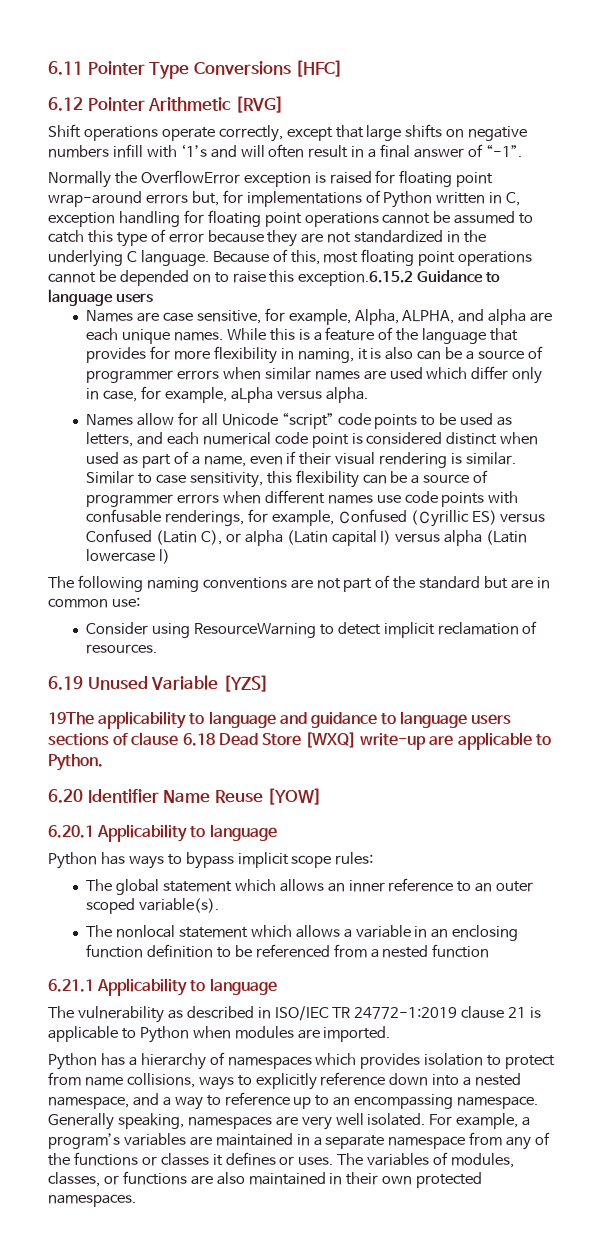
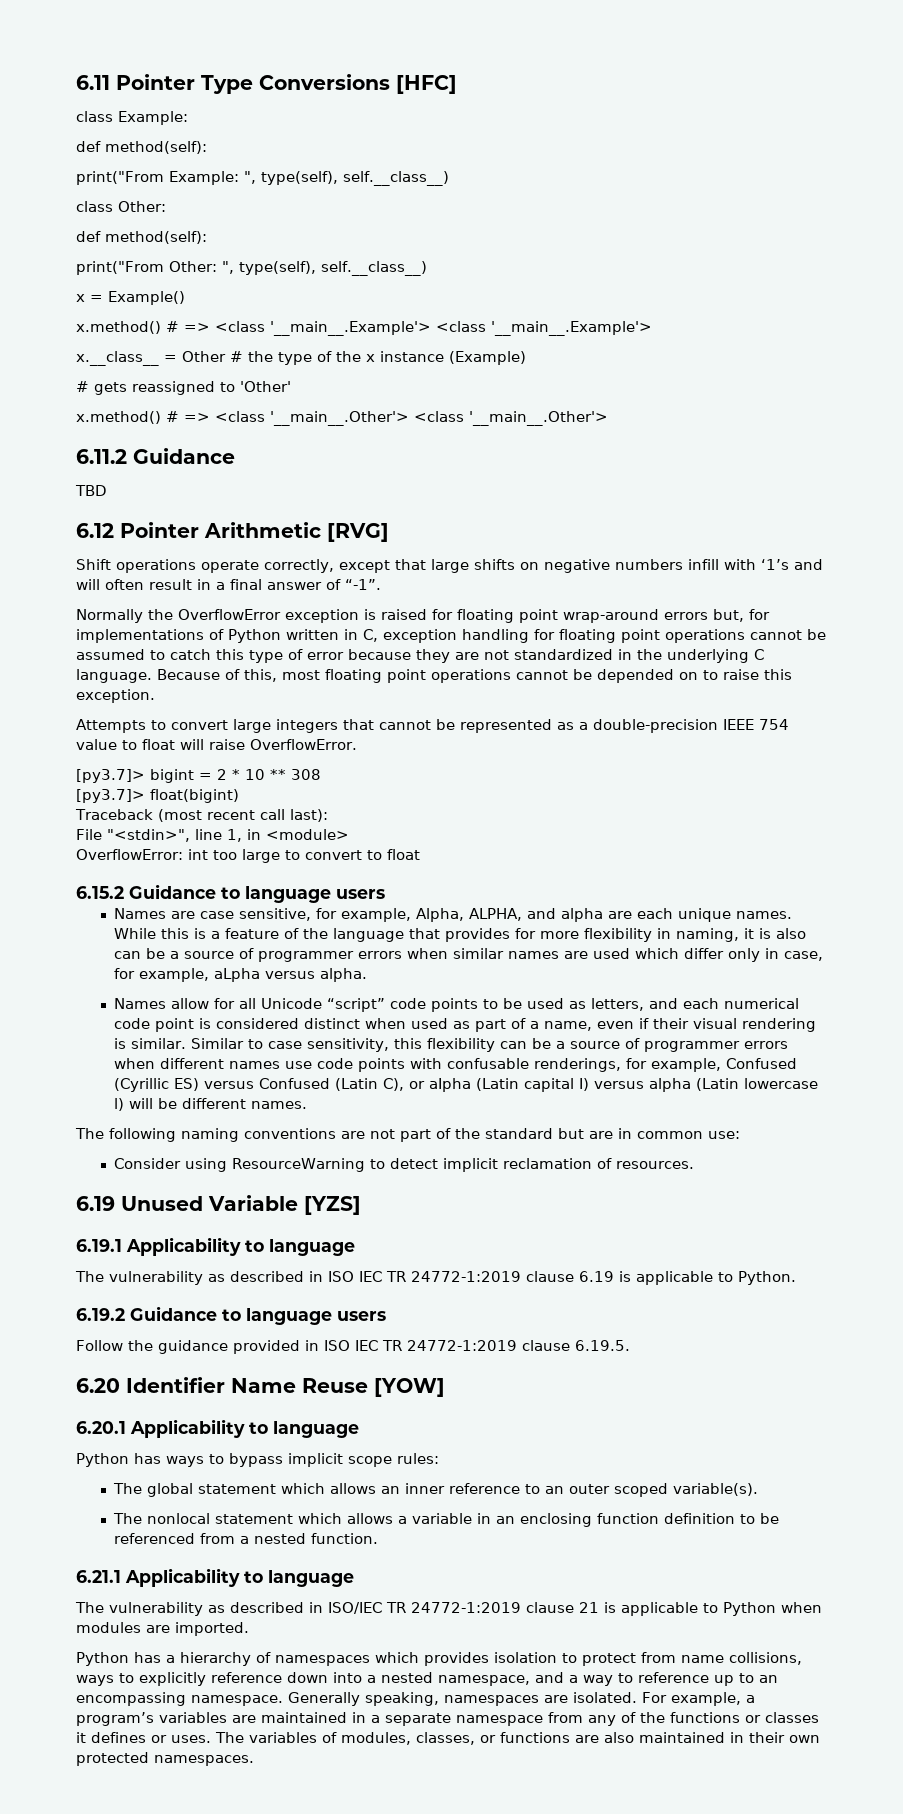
(344, 68) none -> [76,111,188,125] [76,141,207,154] [76,171,449,186] [76,201,166,212] [76,231,207,244] [76,261,427,276] [76,291,185,305] [76,321,652,336] [76,351,526,366] [76,381,291,395] [76,411,608,426] [76,448,235,464] [75,485,107,496] // class Example: // def method(self): // print("From Example: ", type(self), self.__class__) // class Other: // def method(self): // print("From Other: ", type(self), self.__class__) // x = Example() // x.method() # => <class '__main__.Example'> <class '__main__.Example'> // x.__class__ = Other # the type of the x instance (Example) // # gets reassigned to 'Other' // x.method() # => <class '__main__.Other'> <class '__main__.Other'> // 6.11.2 Guidance // TBD
[298,271,414,286] exception.6.15.2 -> [76,689,155,703] [76,719,789,733] [76,739,357,750] [76,769,321,783] [76,789,239,803] [75,809,328,822] [76,829,349,842] [76,849,420,863] [76,886,124,899] exception. // Attempts to convert large integers that cannot be represented as a double-precision IEEE 754 value to float will raise OverflowError. // [py3.7]> bigint = 2 * 10 ** 308 // [py3.7]> float(bigint) // Traceback (most recent call last): // File "<stdin>", line 1, in <module> // OverflowError: int too large to convert to float // 6.15.2
(170, 556) none -> [129,1098,308,1109] will be different names.
[48,711,512,729] [48,732,551,750] [48,754,103,771] 19The applicability to language and guidance to language users sections of clause 6.18 Dead Store [WXQ] write-up are applicable to Python. -> [76,1237,355,1256] [75,1271,796,1285] [76,1306,386,1325] [76,1340,630,1354] 6.19.1 Applicability to language // The vulnerability as described in ISO IEC TR 24772-1:2019 clause 6.19 is applicable to Python. // 6.19.2 Guidance to language users // Follow the guidance provided in ISO IEC TR 24772-1:2019 clause 6.19.5.
[432,944,490,958] function -> [311,1533,379,1544] function.
[301,1113,364,1130] very well -> (568, 1699) none

